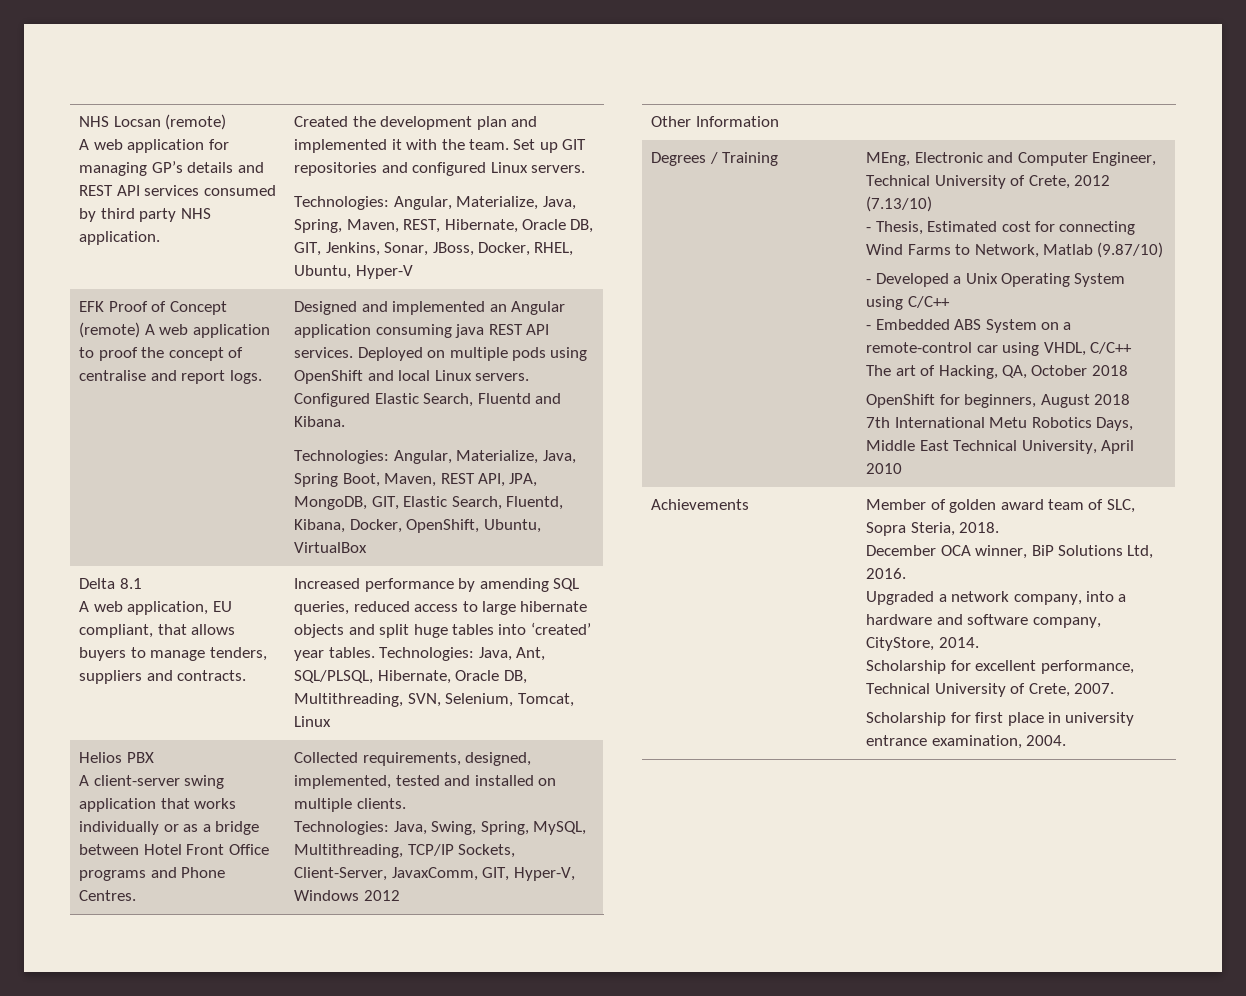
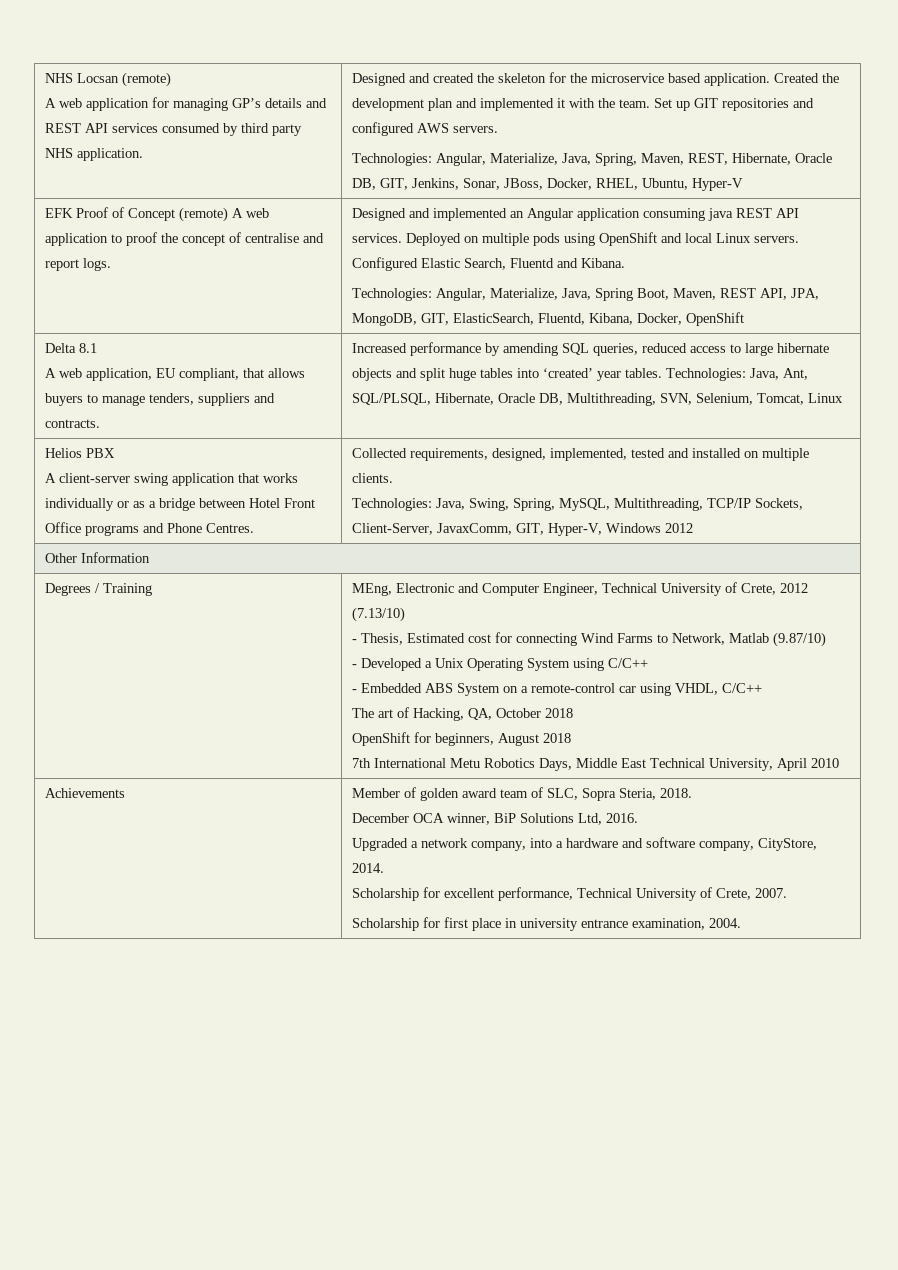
(161, 238) none -> [352,72,771,86] Designed and created the skeleton for the microservice based application.
[490,162,528,173] Linux -> [417,123,450,133] AWS
[403,496,502,510] Elastic Search, -> [453,313,535,325] ElasticSearch,
[406,519,541,533] [294,542,368,553] OpenShift, Ubuntu, VirtualBox -> [686,312,745,326] OpenShift

